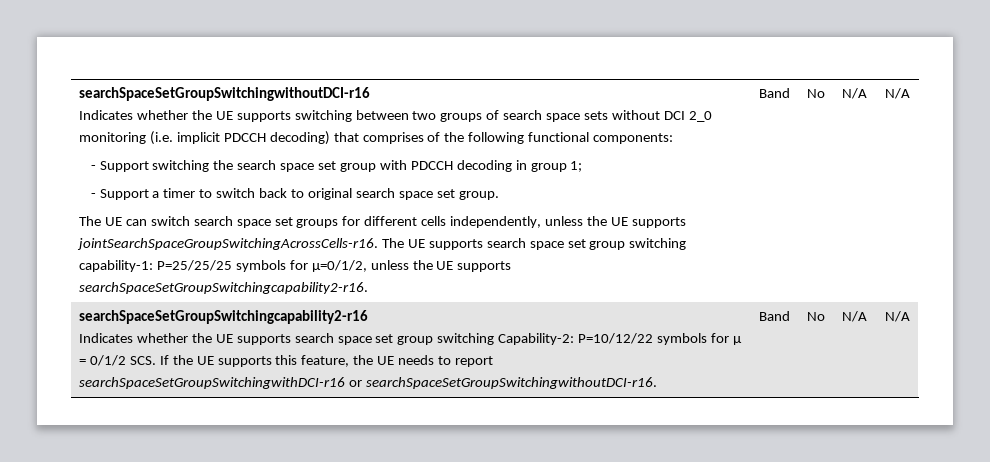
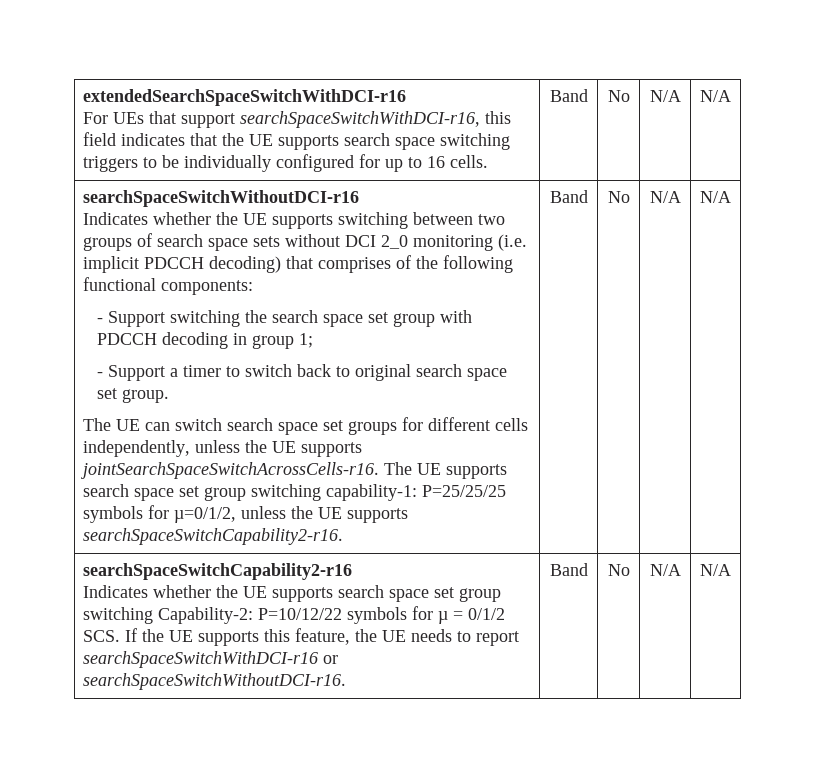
[79,87,371,101] searchSpaceSetGroupSwitchingwithoutDCI-r16 -> [83,89,407,106] [83,111,512,128] [83,132,511,150] [83,154,489,172] [549,89,588,102] [607,90,630,102] [649,90,681,102] [700,90,731,102] [83,190,360,207] extendedSearchSpaceSwitchWithDCI-r16 // For UEs that support searchSpaceSwitchWithDCI-r16, this field indicates that the UE supports search space switching triggers to be individually configured for up to 16 cells. | Band | No | N/A | N/A // searchSpaceSwitchWithoutDCI-r16
[77,238,379,250] jointSearchSpaceGroupSwitchingAcrossCells-r16. -> [81,462,380,479] jointSearchSpaceSwitchAcrossCells-r16.
[79,282,369,294] [759,88,790,98] [807,89,825,98] [842,88,867,99] [884,88,910,99] [79,310,369,324] searchSpaceSetGroupSwitchingcapability2-r16. | Band | No | N/A | N/A // searchSpaceSetGroupSwitchingcapability2-r16 -> [83,528,344,545] [549,190,588,203] [607,191,630,203] [649,191,681,203] [700,191,731,203] [83,563,353,580] searchSpaceSwitchCapability2-r16. | Band | No | N/A | N/A // searchSpaceSwitchCapability2-r16
[79,377,657,389] searchSpaceSetGroupSwitchingwithDCI-r16 or searchSpaceSetGroupSwitchingwithoutDCI-r16. -> [83,651,339,668] [83,673,347,690] searchSpaceSwitchWithDCI-r16 or searchSpaceSwitchWithoutDCI-r16.

